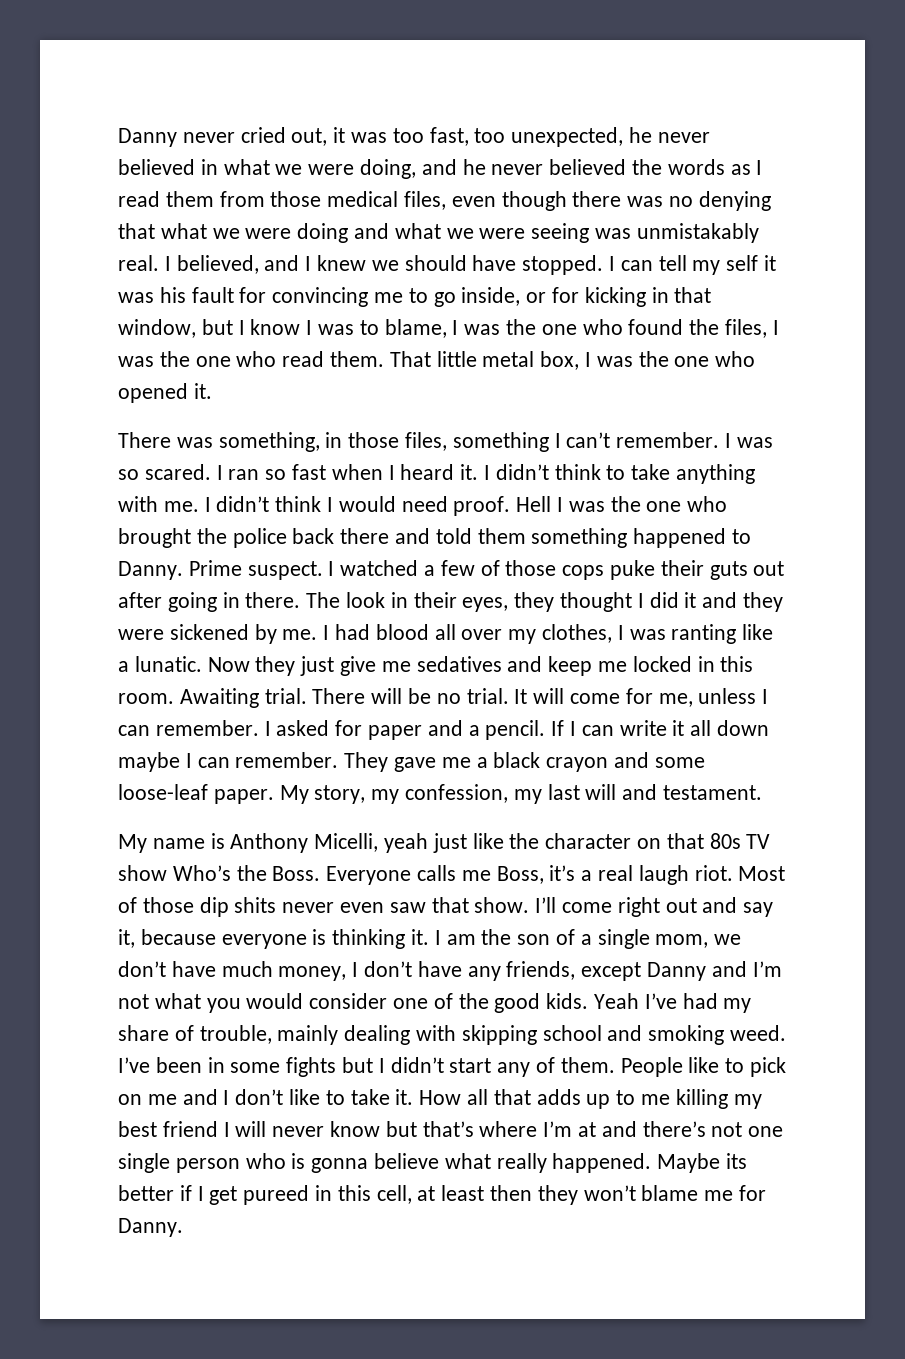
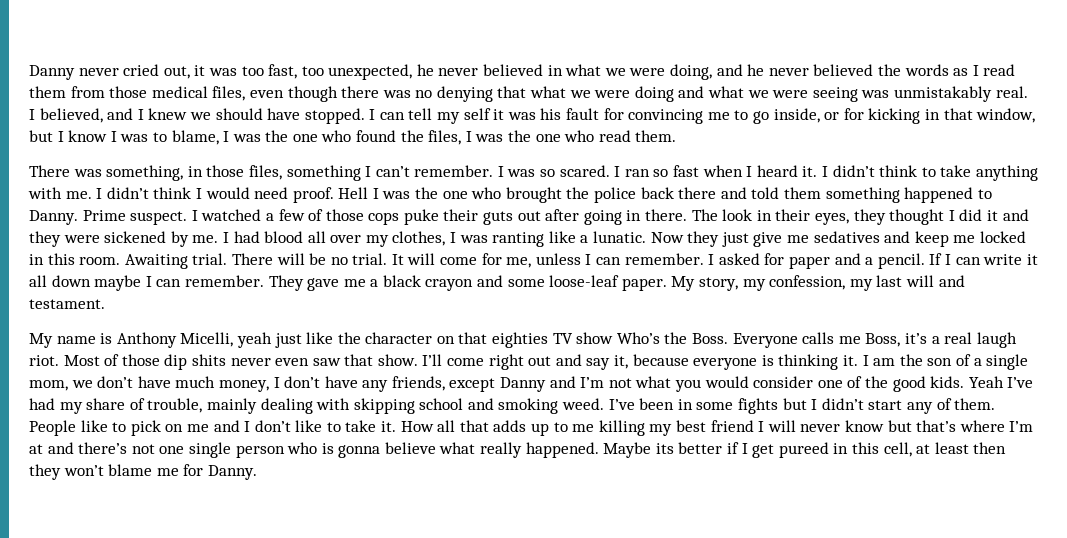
[389,351,756,370] [118,383,212,403] That little metal box, I was the one who opened it. -> (677, 136) none
[709,833,741,849] 80s -> [492,332,549,348] eighties

